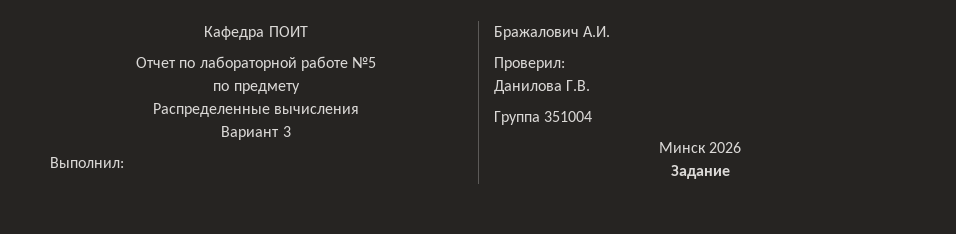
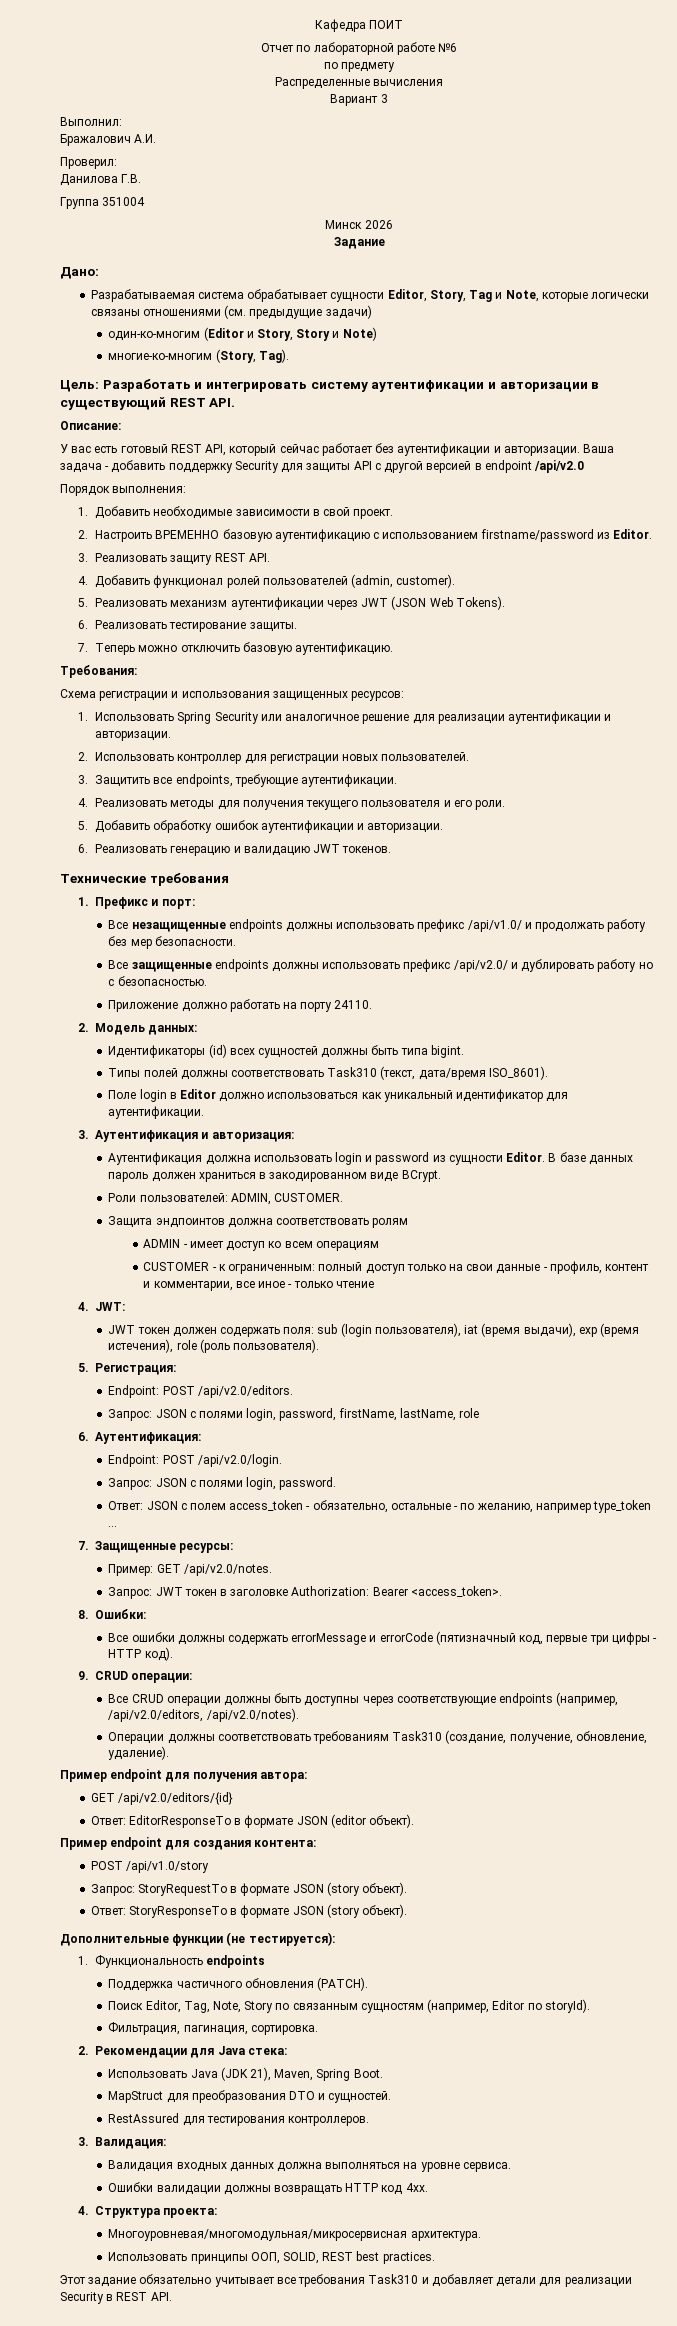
[351,57,376,68] №5 -> [437,43,457,52] №6
(730, 172) none -> [60,267,99,279] [90,289,650,302] [90,305,372,319] [108,327,377,341] [108,349,289,363] [60,379,600,392] [60,397,236,410] [60,421,121,430] [60,443,615,456] [60,460,585,473] [60,484,187,496] [77,506,394,519] [77,529,652,542] [77,553,270,565] [77,574,456,588] [77,596,505,610] [77,620,297,632] [77,642,394,655] [60,665,137,678] [60,689,405,701] [77,711,612,724] [95,731,172,741] [77,752,470,764] [77,774,398,787] [77,798,505,810] [77,820,444,833] [77,844,392,856] [60,873,229,886] [77,897,195,909] [108,919,647,932] [108,936,236,949] [108,959,653,972] [108,976,207,986] [108,999,373,1012] [77,1023,198,1035] [108,1044,464,1058] [108,1066,548,1080] [108,1089,569,1102] [108,1106,205,1119] [77,1130,294,1142] [108,1152,633,1165] [108,1170,441,1182] [108,1193,343,1205] [108,1216,409,1228] [143,1239,379,1251] [143,1261,650,1274] [143,1281,374,1291] [77,1302,126,1311] [108,1323,640,1337] [108,1339,319,1353] [77,1363,177,1375] [108,1385,293,1398] [108,1408,480,1421] [77,1432,202,1444] [108,1454,282,1467] [108,1477,337,1490] [108,1500,652,1513] [108,1526,118,1527] [77,1541,234,1553] [108,1564,272,1576] [108,1586,502,1599] [77,1609,147,1619] [108,1631,658,1645] [108,1647,173,1661] [77,1671,193,1683] [108,1692,619,1706] [108,1708,299,1722] [108,1730,647,1744] [108,1746,170,1760] [60,1769,307,1782] [90,1792,233,1805] [90,1814,415,1828] [60,1837,316,1850] [90,1861,209,1873] [90,1882,408,1896] [90,1904,408,1918] [60,1932,335,1946] [77,1955,266,1968] [108,1977,368,1991] [108,1999,590,2013] [108,2022,318,2035] [77,2046,287,2058] [108,2067,383,2081] [108,2090,392,2103] [108,2113,369,2126] [77,2137,167,2149] [108,2160,511,2172] [108,2182,428,2195] [77,2206,218,2218] [108,2229,481,2241] [108,2251,435,2264] [60,2274,632,2287] [60,2292,172,2304] // Дано: // Разрабатываемая система обрабатывает сущности Editor, Story, Tag и Note, которые логически связаны отношениями (см. предыдущие задачи) // один-ко-многим (Editor и Story, Story и Note) // многие-ко-многим (Story, Tag). // Цель: Разработать и интегрировать систему аутентификации и авторизации в существующий REST API. // Описание: // У вас есть готовый REST API, который сейчас работает без аутентификации и авторизации. Ваша задача - добавить поддержку Security для защиты API с другой версией в endpoint /api/v2.0 // Порядок выполнения: // 1. Добавить необходимые зависимости в свой проект. // 2. Настроить ВРЕМЕННО базовую аутентификацию с использованием firstname/password из Editor. // 3. Реализовать защиту REST API. // 4. Добавить функционал ролей пользователей (admin, customer). // 5. Реализовать механизм аутентификации через JWT (JSON Web Tokens). // 6. Реализовать тестирование защиты. // 7. Теперь можно отключить базовую аутентификацию. // Требования: // Схема регистрации и использования защищенных ресурсов: // 1. Использовать Spring Security или аналогичное решение для реализации аутентификации и авторизации. // 2. Использовать контроллер для регистрации новых пользователей. // 3. Защитить все endpoints, требующие аутентификации. // 4. Реализовать методы для получения текущего пользователя и его роли. // 5. Добавить обработку ошибок аутентификации и авторизации. // 6. Реализовать генерацию и валидацию JWT токенов. // Технические требования // 1. Префикс и порт: // Все незащищенные endpoints должны использовать префикс /api/v1.0/ и продолжать работу без мер безопасности. // Все защищенные endpoints должны использовать префикс /api/v2.0/ и дублировать работу но с безопасностью. // Приложение должно работать на порту 24110. // 2. Модель данных: // Идентификаторы (id) всех сущностей должны быть типа bigint. // Типы полей должны соответствовать Task310 (текст, дата/время ISO_8601). // Поле login в Editor должно использоваться как уникальный идентификатор для аутентификации. // 3. Аутентификация и авторизация: // Аутентификация должна использовать login и password из сущности Editor. В базе данных пароль должен храниться в закодированном виде BCrypt. // Роли пользователей: ADMIN, CUSTOMER. // Защита эндпоинтов должна соответствовать ролям // ADMIN - имеет доступ ко всем операциям // CUSTOMER - к ограниченным: полный доступ только на свои данные - профиль, контент и комментарии, все иное - только чтение // 4. JWT: // JWT токен должен содержать поля: sub (login пользователя), iat (время выдачи), exp (время истечения), role (роль пользователя). // 5. Регистрация: // Endpoint: POST /api/v2.0/editors. // Запрос: JSON с полями login, password, firstName, lastName, role // 6. Аутентификация: // Endpoint: POST /api/v2.0/login. // Запрос: JSON с полями login, password. // Ответ: JSON с полем access_token - обязательно, остальные - по желанию, например type_token ... // 7. Защищенные ресурсы: // Пример: GET /api/v2.0/notes. // Запрос: JWT токен в заголовке Authorization: Bearer <access_token>. // 8. Ошибки: // Все ошибки должны содержать errorMessage и errorCode (пятизначный код, первые три цифры - HTTP код). // 9. CRUD операции: // Все CRUD операции должны быть доступны через соответствующие endpoints (например, /api/v2.0/editors, /api/v2.0/notes). // Операции должны соответствовать требованиям Task310 (создание, получение, обновление, удаление). // Пример endpoint для получения автора: // GET /api/v2.0/editors/{id} // Ответ: EditorResponseTo в формате JSON (editor объект). // Пример endpoint для создания контента: // POST /api/v1.0/story // Запрос: StoryRequestTo в формате JSON (story объект). // Ответ: StoryResponseTo в формате JSON (story объект). // Дополнительные функции (не тестируется): // 1. Функциональность endpoints // Поддержка частичного обновления (PATCH). // Поиск Editor, Tag, Note, Story по связанным сущностям (например, Editor по storyId). // Фильтрация, пагинация, сортировка. // 2. Рекомендации для Java стека: // Использовать Java (JDK 21), Maven, Spring Boot. // MapStruct для преобразования DTO и сущностей. // RestAssured для тестирования контроллеров. // 3. Валидация: // Валидация входных данных должна выполняться на уровне сервиса. // Ошибки валидации должны возвращать HTTP код 4xx. // 4. Структура проекта: // Многоуровневая/многомодульная/микросервисная архитектура. // Использовать принципы ООП, SOLID, REST best practices. // Этот задание обязательно учитывает все требования Task310 и добавляет детали для реализации Security в REST API.

